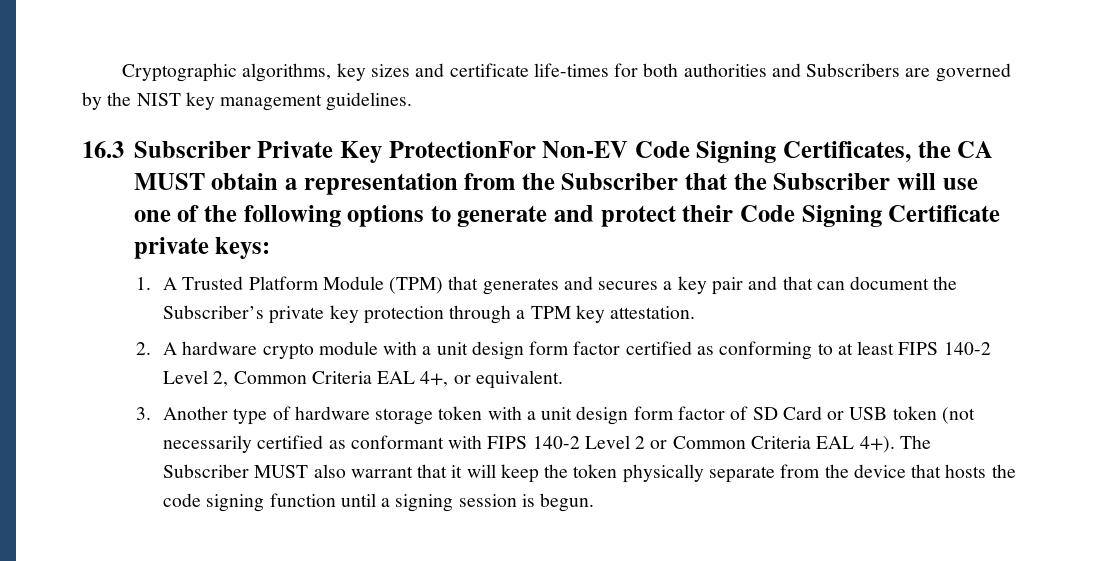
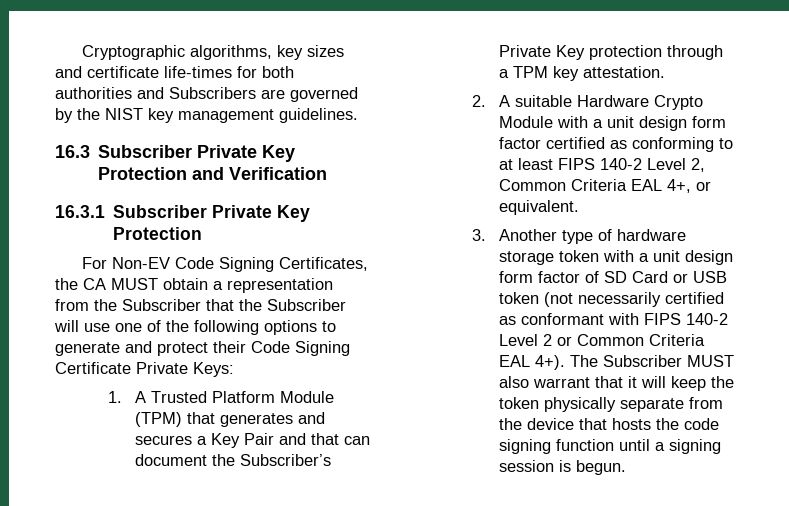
[388,141,536,158] ProtectionFor -> [98,167,328,180] [55,205,311,222] [113,227,203,240] [81,257,107,269] Protection and Verification // 16.3.1 Subscriber Private Key Protection // For
[133,237,271,259] private keys: -> [136,362,234,377] Private Keys:
[677,276,743,295] key pair -> [210,433,274,448] Key Pair
[269,305,359,324] private key -> [498,45,585,60] Private Key
[182,341,378,360] hardware crypto module -> [514,95,703,110] [498,116,553,128] suitable Hardware Crypto Module

